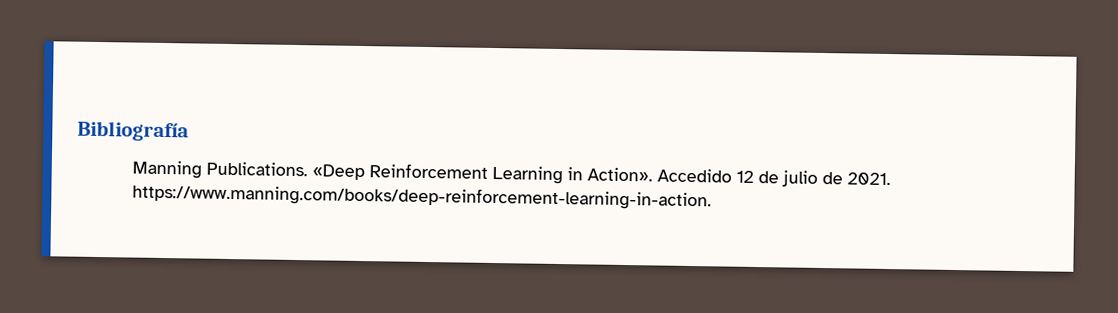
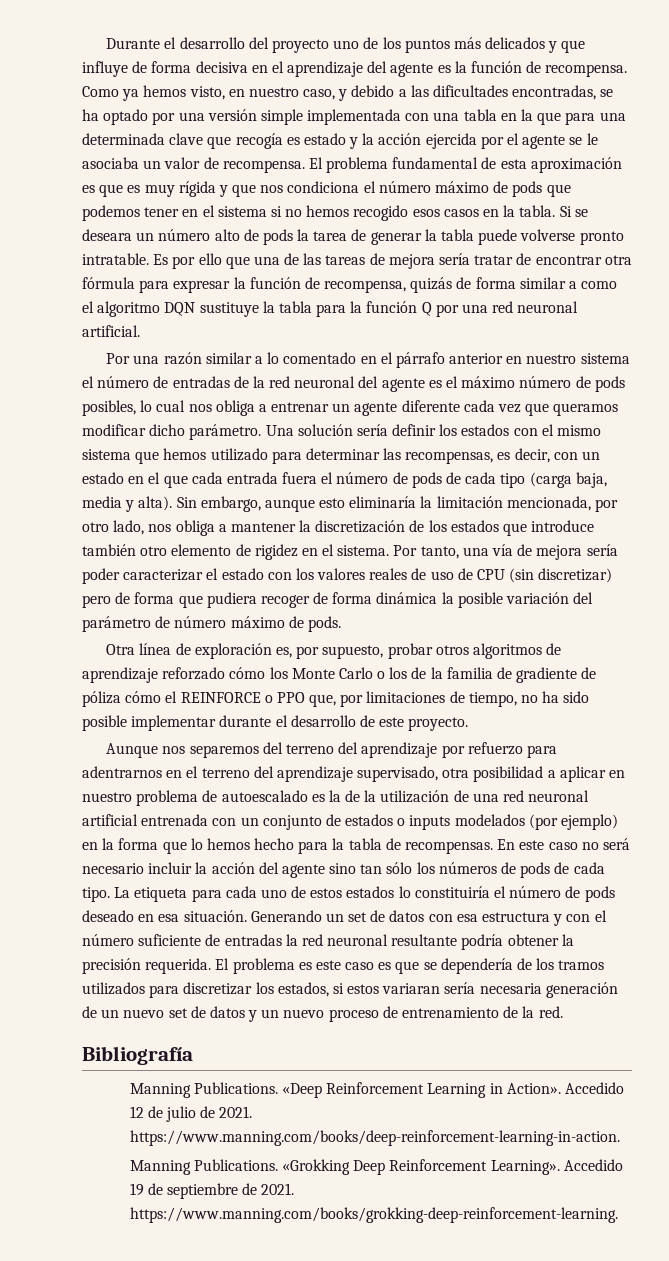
(77, 131) none -> [106,37,586,53] [82,61,628,77] [82,85,614,101] [82,109,626,125] [82,133,598,149] [82,157,622,173] [82,181,571,197] [82,205,588,221] [82,229,624,245] [82,253,632,269] [82,277,618,293] [82,301,579,317] [82,325,140,337] [106,352,630,368] [82,376,625,392] [82,400,619,416] [82,424,602,440] [82,448,601,464] [82,472,607,488] [82,496,619,512] [82,520,595,536] [82,544,618,560] [82,568,613,584] [82,592,594,608] [82,616,341,632] [106,643,562,659] [82,667,597,683] [82,691,590,707] [82,715,469,731] [106,742,557,758] [82,766,626,782] [82,790,590,806] [82,814,619,830] [82,838,630,854] [82,862,605,878] [82,886,615,902] [82,910,607,926] [82,934,574,950] [82,958,605,974] [82,982,618,998] [82,1006,563,1022] Durante el desarrollo del proyecto uno de los puntos más delicados y que influye de forma decisiva en el aprendizaje del agente es la función de recompensa. Como ya hemos visto, en nuestro caso, y debido a las dificultades encontradas, se ha optado por una versión simple implementada con una tabla en la que para una determinada clave que recogía es estado y la acción ejercida por el agente se le asociaba un valor de recompensa. El problema fundamental de esta aproximación es que es muy rígida y que nos condiciona el número máximo de pods que podemos tener en el sistema si no hemos recogido esos casos en la tabla. Si se deseara un número alto de pods la tarea de generar la tabla puede volverse pronto intratable. Es por ello que una de las tareas de mejora sería tratar de encontrar otra fórmula para expresar la función de recompensa, quizás de forma similar a como el algoritmo DQN sustituye la tabla para la función Q por una red neuronal artificial. // Por una razón similar a lo comentado en el párrafo anterior en nuestro sistema el número de entradas de la red neuronal del agente es el máximo número de pods posibles, lo cual nos obliga a entrenar un agente diferente cada vez que queramos modificar dicho parámetro. Una solución sería definir los estados con el mismo sistema que hemos utilizado para determinar las recompensas, es decir, con un estado en el que cada entrada fuera el número de pods de cada tipo (carga baja, media y alta). Sin embargo, aunque esto eliminaría la limitación mencionada, por otro lado, nos obliga a mantener la discretización de los estados que introduce también otro elemento de rigidez en el sistema. Por tanto, una vía de mejora sería poder caracterizar el estado con los valores reales de uso de CPU (sin discretizar) pero de forma que pudiera recoger de forma dinámica la posible variación del parámetro de número máximo de pods. // Otra línea de exploración es, por supuesto, probar otros algoritmos de aprendizaje reforzado cómo los Monte Carlo o los de la familia de gradiente de póliza cómo el REINFORCE o PPO que, por limitaciones de tiempo, no ha sido posible implementar durante el desarrollo de este proyecto. // Aunque nos separemos del terreno del aprendizaje por refuerzo para adentrarnos en el terreno del aprendizaje supervisado, otra posibilidad a aplicar en nuestro problema de autoescalado es la de la utilización de una red neuronal artificial entrenada con un conjunto de estados o inputs modelados (por ejemplo) en la forma que lo hemos hecho para la tabla de recompensas. En este caso no será necesario incluir la acción del agente sino tan sólo los números de pods de cada tipo. La etiqueta para cada uno de estos estados lo constituiría el número de pods deseado en esa situación. Generando un set de datos con esa estructura y con el número suficiente de entradas la red neuronal resultante podría obtener la precisión requerida. El problema es este caso es que se dependería de los tramos utilizados para discretizar los estados, si estos variaran sería necesaria generación de un nuevo set de datos y un nuevo proceso de entrenamiento de la red. //
(712, 197) none -> [129,1159,623,1175] [129,1183,295,1199] [129,1207,618,1223] // Manning Publications. «Grokking Deep Reinforcement Learning». Accedido 19 de septiembre de 2021. https://www.manning.com/books/grokking-deep-reinforcement-learning.

